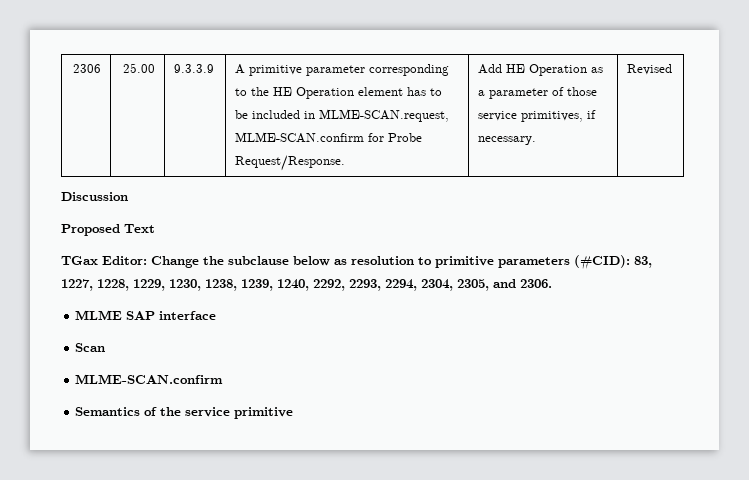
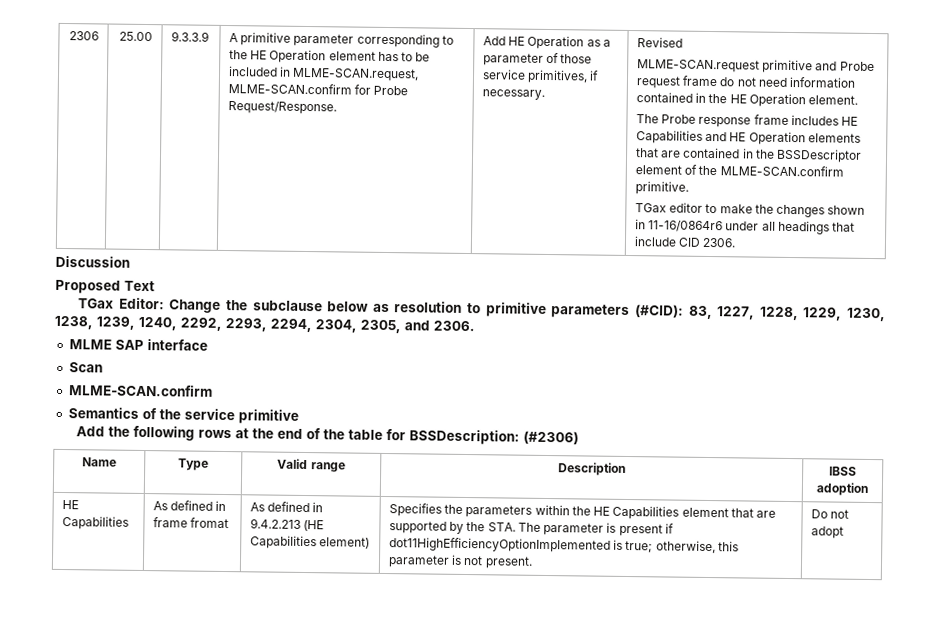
(673, 69) none -> [636,59,875,74] [635,75,857,89] [635,92,859,108] [635,114,859,128] [635,130,861,146] [635,147,863,163] [634,164,844,177] [634,181,689,195] [634,202,866,218] [634,219,856,235] [633,236,737,248] // MLME-SCAN.request primitive and Probe request frame do not need information contained in the HE Operation element. // The Probe response frame includes HE Capabilities and HE Operation elements that are contained in the BSSDescriptor element of the MLME-SCAN.confirm primitive. // TGax editor to make the changes shown in 11-16/0864r6 under all headings that include CID 2306.
(294, 413) none -> [76,425,580,445] [82,457,117,467] [178,458,209,471] [277,458,346,473] [558,462,626,476] [829,466,857,476] [816,482,869,496] [61,499,79,510] [61,515,129,530] [152,500,227,512] [152,517,230,529] [249,501,324,513] [249,518,325,532] [249,535,371,550] [388,503,777,520] [388,521,674,537] [388,537,739,554] [387,554,533,569] [810,509,850,519] [810,526,844,539] // Add the following rows at the end of the table for BSSDescription: (#2306) // Name | Type | Valid range | Description | IBSS adoption // HE Capabilities | As defined in frame fromat | As defined in 9.4.2.213 (HE Capabilities element) | Specifies the parameters within the HE Capabilities element that are supported by the STA. The parameter is present if dot11HighEfficiencyOptionImplemented is true; otherwise, this parameter is not present. | Do not adopt

